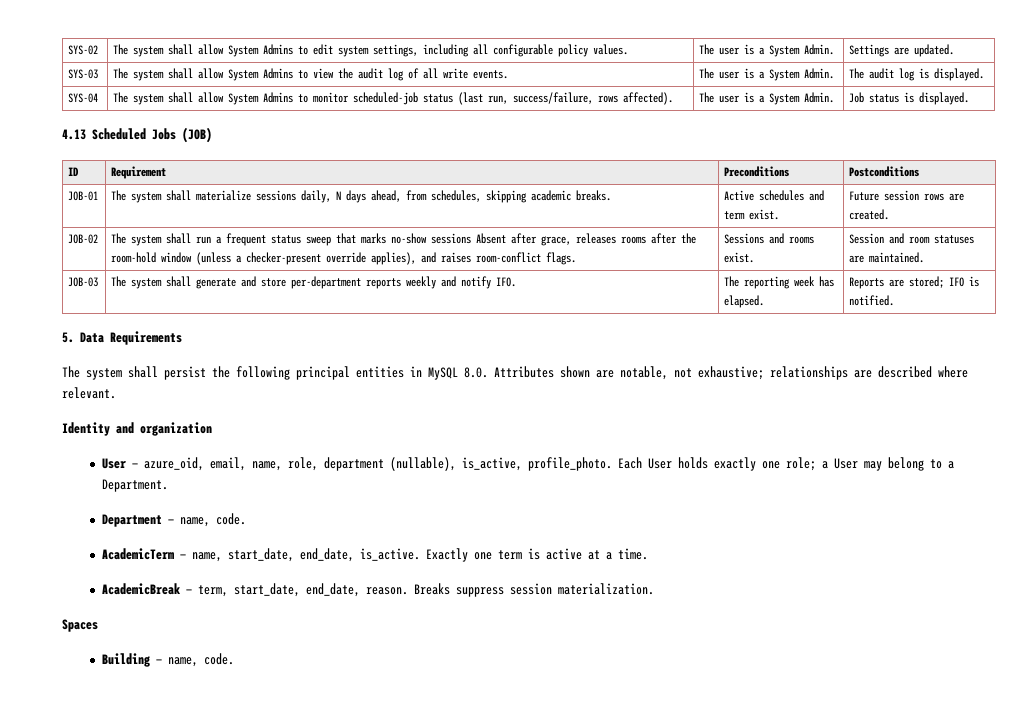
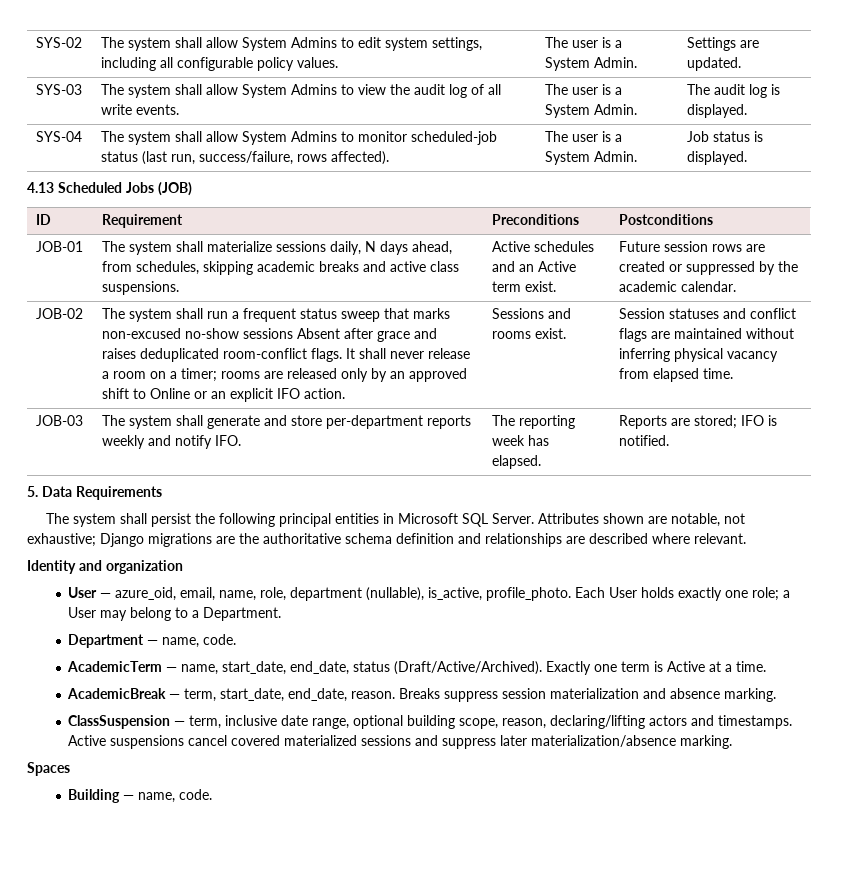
[576,190,612,201] breaks. -> [319,261,460,272] [102,281,180,295] breaks and active class suspensions.
(825, 195) none -> [519,261,577,272] an Active
[849,209,890,220] created. -> [619,261,799,275] [619,281,737,292] created or suppressed by the academic calendar.
(387, 238) none -> [102,328,182,339] non-excused
[541,233,697,246] [111,252,417,265] grace, releases rooms after the room-hold window (unless a checker-present override applies), -> [377,331,411,342] grace
(472, 257) none -> [140,348,220,362] deduplicated
(577, 258) none -> [346,348,471,359] [102,368,468,382] [102,388,346,402] It shall never release a room on a timer; rooms are released only by an approved shift to Online or an explicit IFO action.
[889,233,975,244] [849,252,925,263] and room statuses are maintained. -> [669,308,797,319] [619,328,795,342] [619,348,779,362] [619,368,734,382] statuses and conflict flags are maintained without inferring physical vacancy from elapsed time.
[428,367,488,380] MySQL 8.0. -> [397,513,534,527] Microsoft SQL Server.
(764, 373) none -> [100,533,481,547] Django migrations are the authoritative schema definition and
[359,548,420,561] is_active. -> [353,661,543,675] status (Draft/Active/Archived).
[545,548,582,560] active -> [667,661,706,672] Active
[557,583,654,595] materialization. -> [550,688,777,702] [68,715,793,729] [68,735,733,749] materialization and absence marking. // ClassSuspension — term, inclusive date range, optional building scope, reason, declaring/lifting actors and timestamps. Active suspensions cancel covered materialized sessions and suppress later materialization/absence marking.

